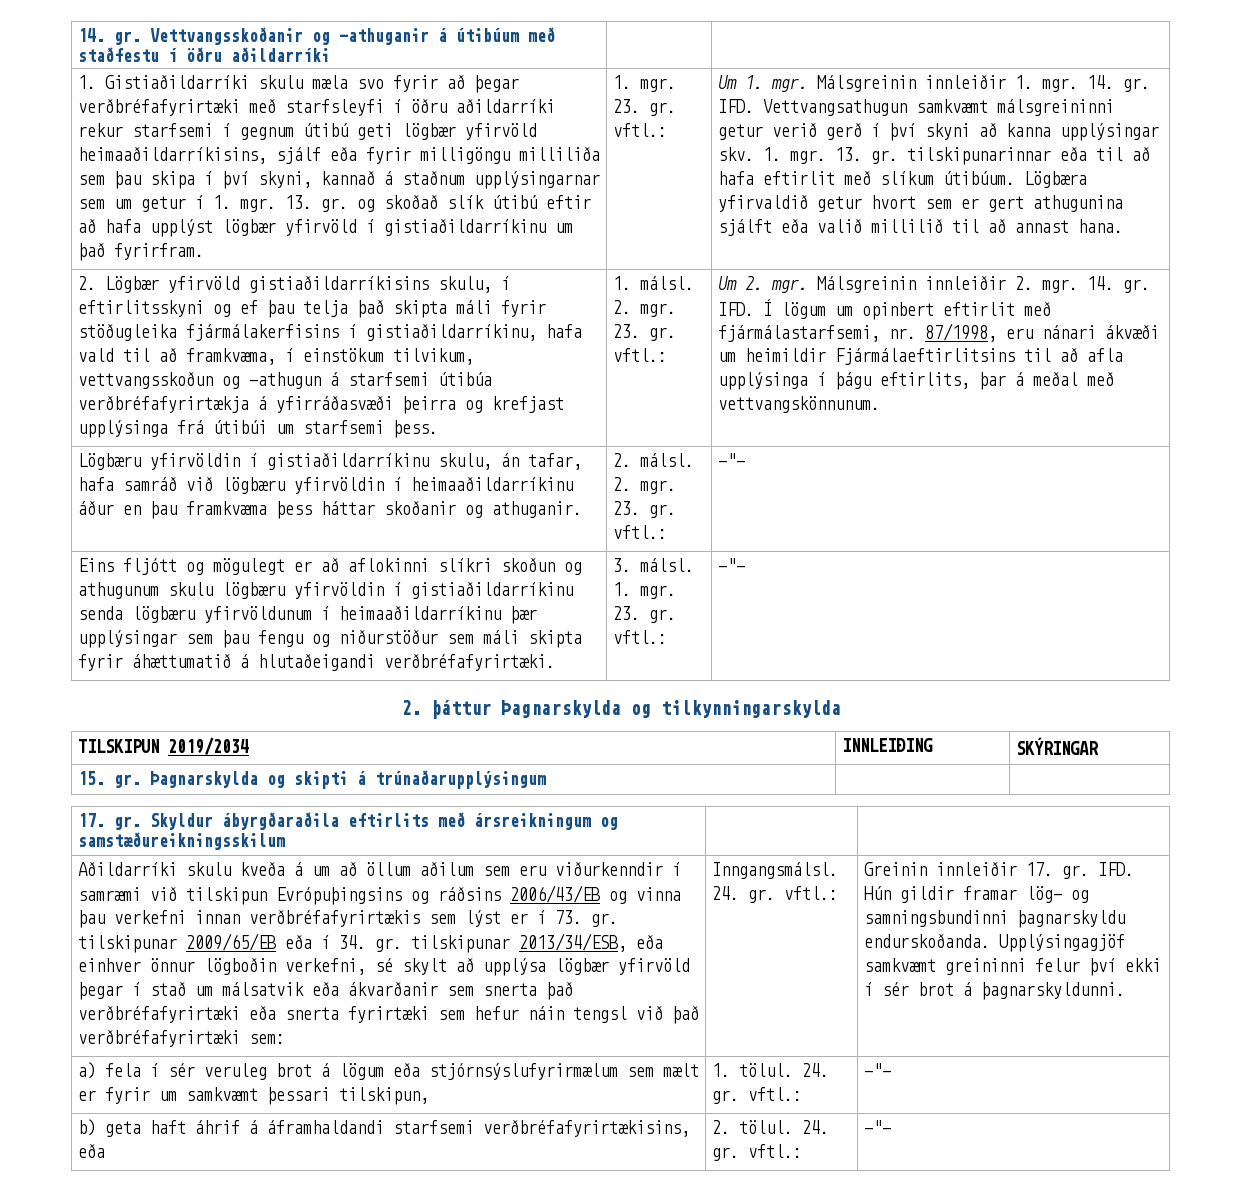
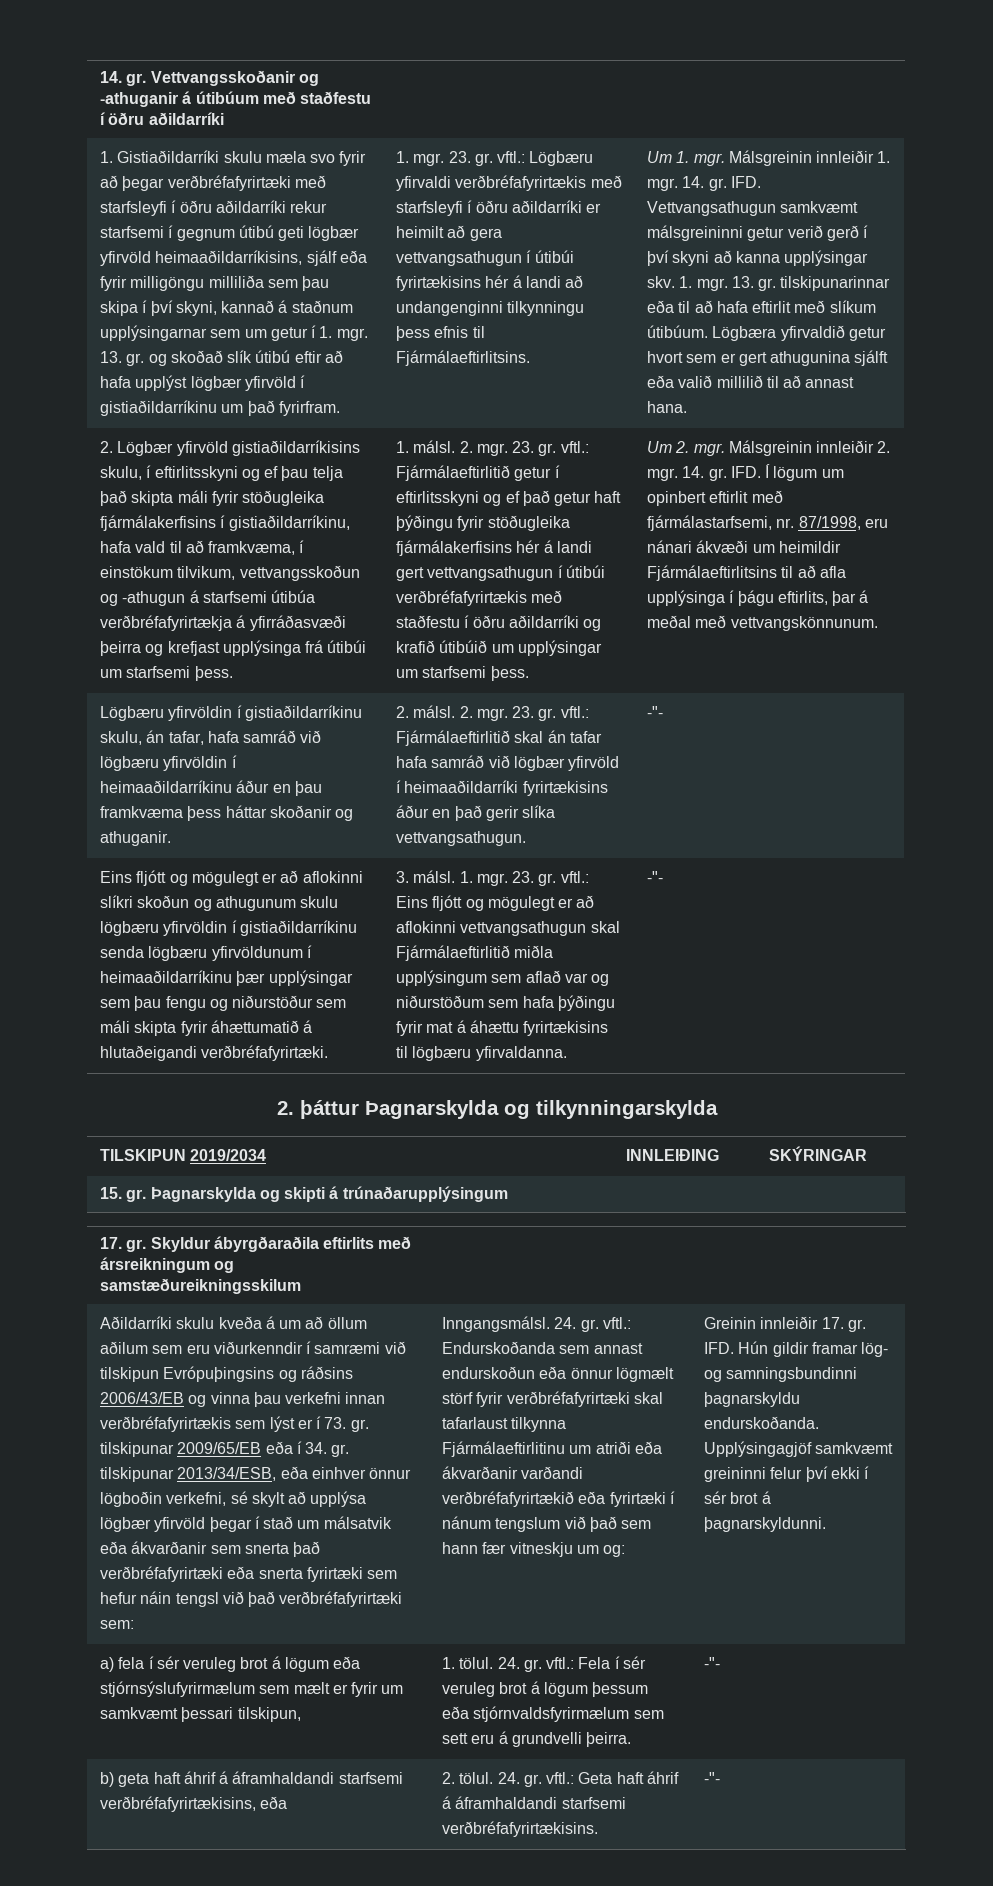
(667, 130) none -> [529,151,594,166] [395,175,622,191] [395,200,602,216] [395,225,502,241] [395,250,574,266] [395,275,584,291] [395,301,585,316] [395,326,485,341] [395,350,530,366] Lögbæru yfirvaldi verðbréfafyrirtækis með starfsleyfi í öðru aðildarríki er heimilt að gera vettvangsathugun í útibúi fyrirtækisins hér á landi að undangenginni tilkynningu þess efnis til Fjármálaeftirlitsins.
(667, 355) none -> [395,465,560,481] [395,490,622,506] [395,515,570,531] [395,540,592,556] [395,565,605,581] [395,590,563,606] [395,615,602,631] [395,640,602,656] [395,666,529,681] Fjármálaeftirlitið getur í eftirlitsskyni og ef það getur haft þýðingu fyrir stöðugleika fjármálakerfisins hér á landi gert vettvangsathugun í útibúi verðbréfafyrirtækis með staðfestu í öðru aðildarríki og krafið útibúið um upplýsingar um starfsemi þess.
(667, 532) none -> [395,730,602,746] [395,755,620,771] [395,780,608,796] [395,805,556,821] [395,831,526,846] Fjármálaeftirlitið skal án tafar hafa samráð við lögbær yfirvöld í heimaaðildarríki fyrirtækisins áður en það gerir slíka vettvangsathugun.
(667, 637) none -> [395,895,595,911] [395,921,620,936] [395,945,554,961] [395,970,610,986] [395,995,615,1011] [395,1020,609,1036] [395,1046,567,1061] Eins fljótt og mögulegt er að aflokinni vettvangsathugun skal Fjármálaeftirlitið miðla upplýsingum sem aflað var og niðurstöðum sem hafa þýðingu fyrir mat á áhættu fyrirtækisins til lögbæru yfirvaldanna.
(838, 893) none -> [441,1341,643,1354] [441,1366,674,1382] [441,1391,663,1407] [441,1417,567,1432] [441,1441,662,1457] [441,1466,584,1479] [441,1491,675,1507] [441,1516,652,1532] [441,1542,626,1557] Endurskoðanda sem annast endurskoðun eða önnur lögmælt störf fyrir verðbréfafyrirtæki skal tafarlaust tilkynna Fjármálaeftirlitinu um atriði eða ákvarðanir varðandi verðbréfafyrirtækið eða fyrirtæki í nánum tengslum við það sem hann fær vitneskju um og:
(802, 1094) none -> [578,1656,647,1669] [441,1681,649,1697] [441,1706,664,1722] [441,1731,632,1747] Fela í sér veruleg brot á lögum þessum eða stjórnvaldsfyrirmælum sem sett eru á grundvelli þeirra.
(802, 1151) none -> [578,1771,680,1784] [441,1796,626,1809] [441,1821,598,1837] Geta haft áhrif á áframhaldandi starfsemi verðbréfafyrirtækisins.

